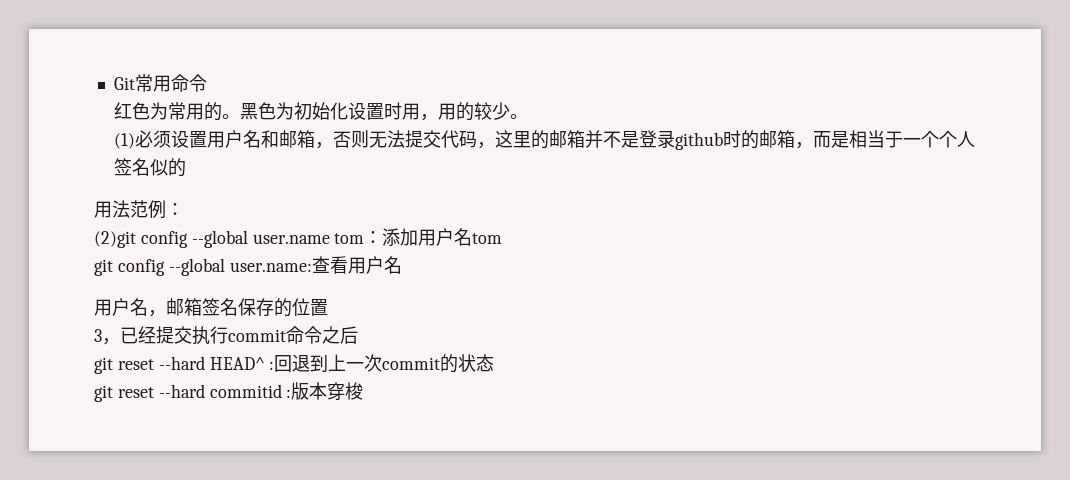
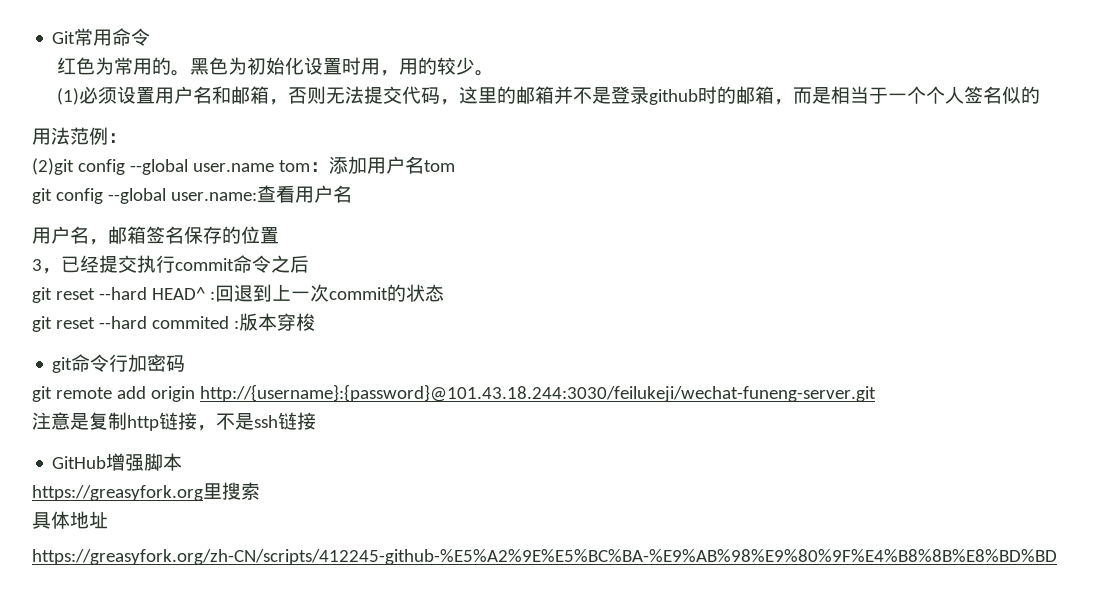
[209,384,282,398] commitid -> [151,316,229,329] commited
(364, 391) none -> [52,354,186,373] [32,384,876,402] [32,412,316,431] [52,453,183,471] [32,482,260,501] [32,511,108,529] [32,549,1057,565] // git命令行加密码 // git remote add origin http://{username}:{password}@101.43.18.244:3030/feilukeji/wechat-funeng-server.git // 注意是复制http链接，不是ssh链接 // GitHub增强脚本 // https://greasyfork.org里搜索 // 具体地址 // https://greasyfork.org/zh-CN/scripts/412245-github-%E5%A2%9E%E5%BC%BA-%E9%AB%98%E9%80%9F%E4%B8%8B%E8%BD%BD

